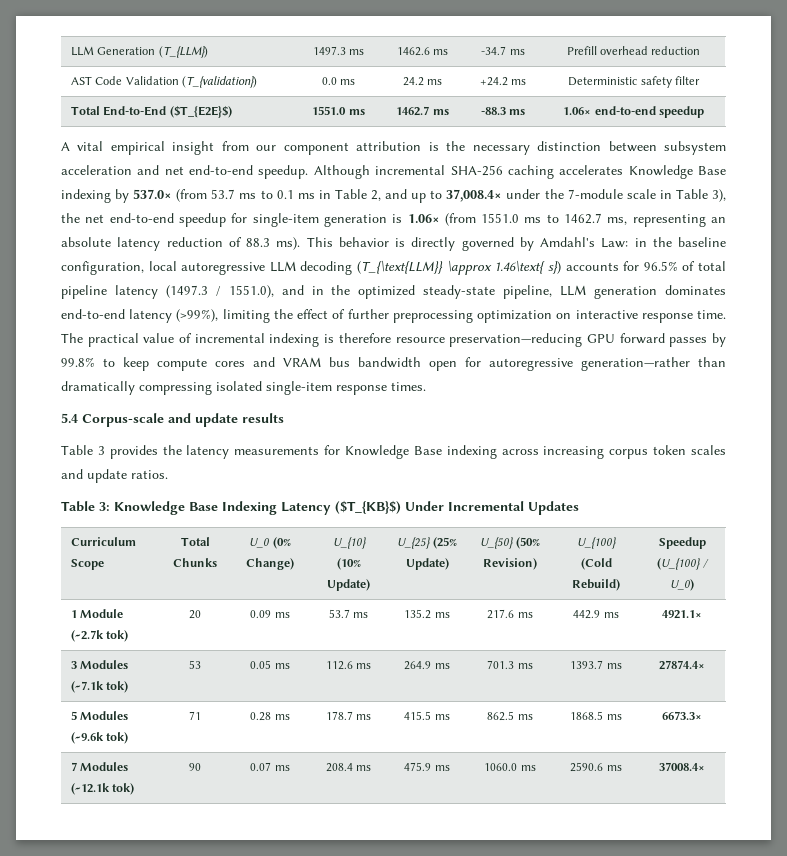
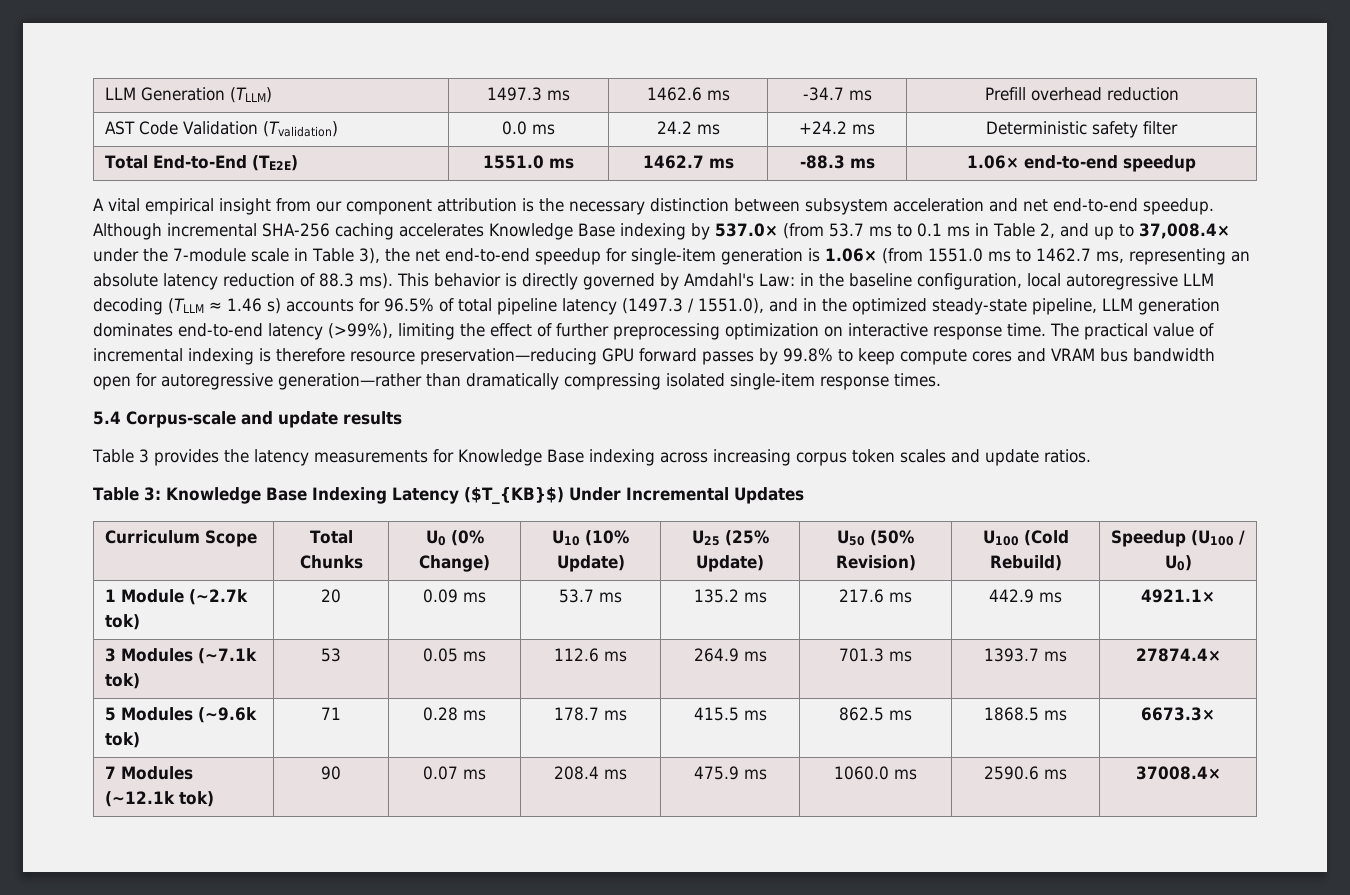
[158,46,208,58] (T_{LLM}) -> [229,87,272,103] (TLLM)
[182,76,258,88] (T_{validation}) -> [262,121,338,137] (Tvalidation)
[169,105,232,118] ($T_{E2E}$) -> [251,155,298,171] (TE2E)
[357,260,561,275] (T_{\text{LLM}} \approx 1.46\text{ s}) -> [168,298,281,314] (TLLM ≈ 1.46 s)
[249,538,270,548] U_0 -> [425,530,446,546] U0
[332,537,366,549] U_{10} -> [552,530,580,546] U10
[397,537,431,549] U_{25} -> [691,530,720,546] U25
[480,537,514,549] U_{50} -> [837,530,865,546] U50
[577,537,616,549] U_{100} -> [982,530,1019,546] U100
[657,558,709,570] [670,579,694,591] (U_{100} / U_0) -> [1191,530,1245,546] [1164,555,1192,571] (U100 / U0)

